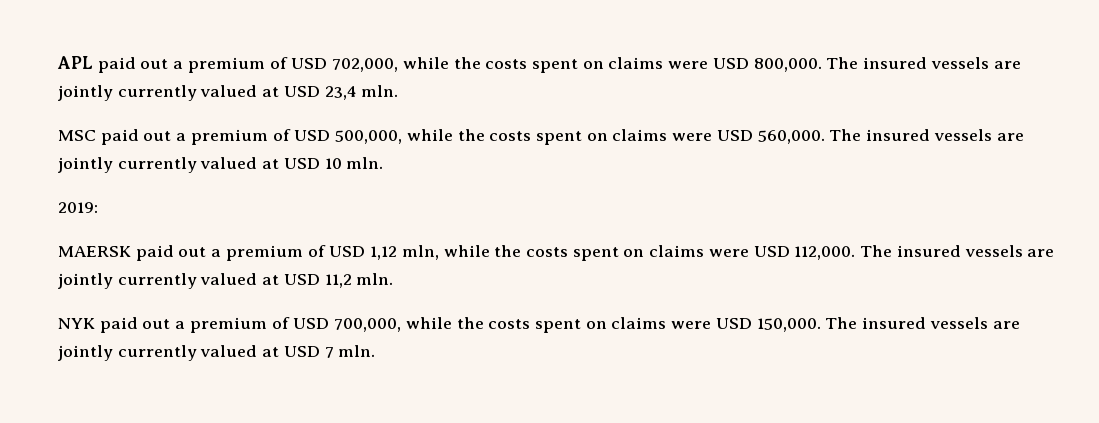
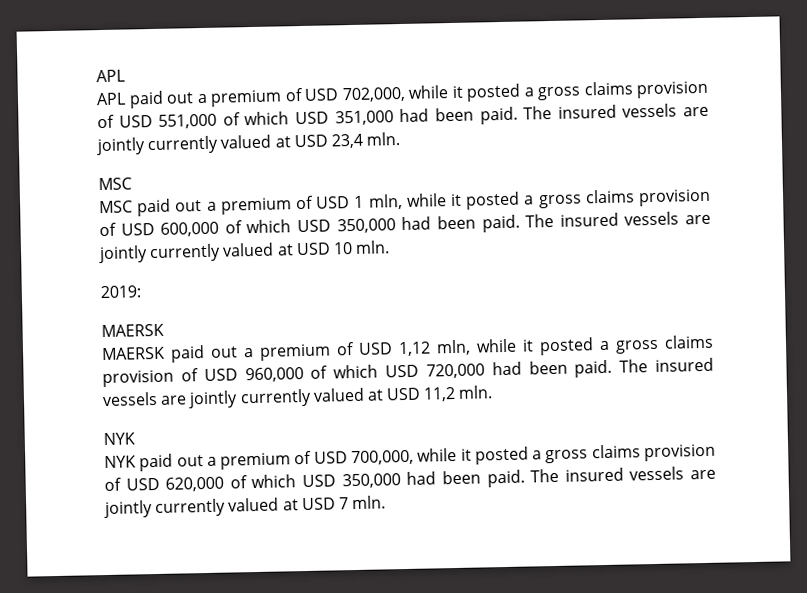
[57,56,93,69] APL -> [96,69,125,83] [96,92,126,106] APL // APL
[453,57,822,73] the costs spent on claims were USD 800,000. -> [451,80,709,102] [97,106,518,129] it posted a gross claims provision of USD 551,000 of which USD 351,000 had been paid.
[100,129,825,145] paid out a premium of USD 500,000, while the costs spent on claims were USD 560,000. -> [99,188,711,217] [99,214,520,237] // MSC paid out a premium of USD 1 mln, while it posted a gross claims provision of USD 600,000 of which USD 350,000 had been paid.
(131, 251) none -> [101,346,165,361] // MAERSK
[494,245,856,261] the costs spent on claims were USD 112,000. -> [522,334,714,356] [102,359,613,388] it posted a gross claims provision of USD 960,000 of which USD 720,000 had been paid.
(95, 323) none -> [104,455,136,469] // NYK
[456,317,821,333] the costs spent on claims were USD 150,000. -> [460,443,716,465] [104,469,525,492] it posted a gross claims provision of USD 620,000 of which USD 350,000 had been paid.

